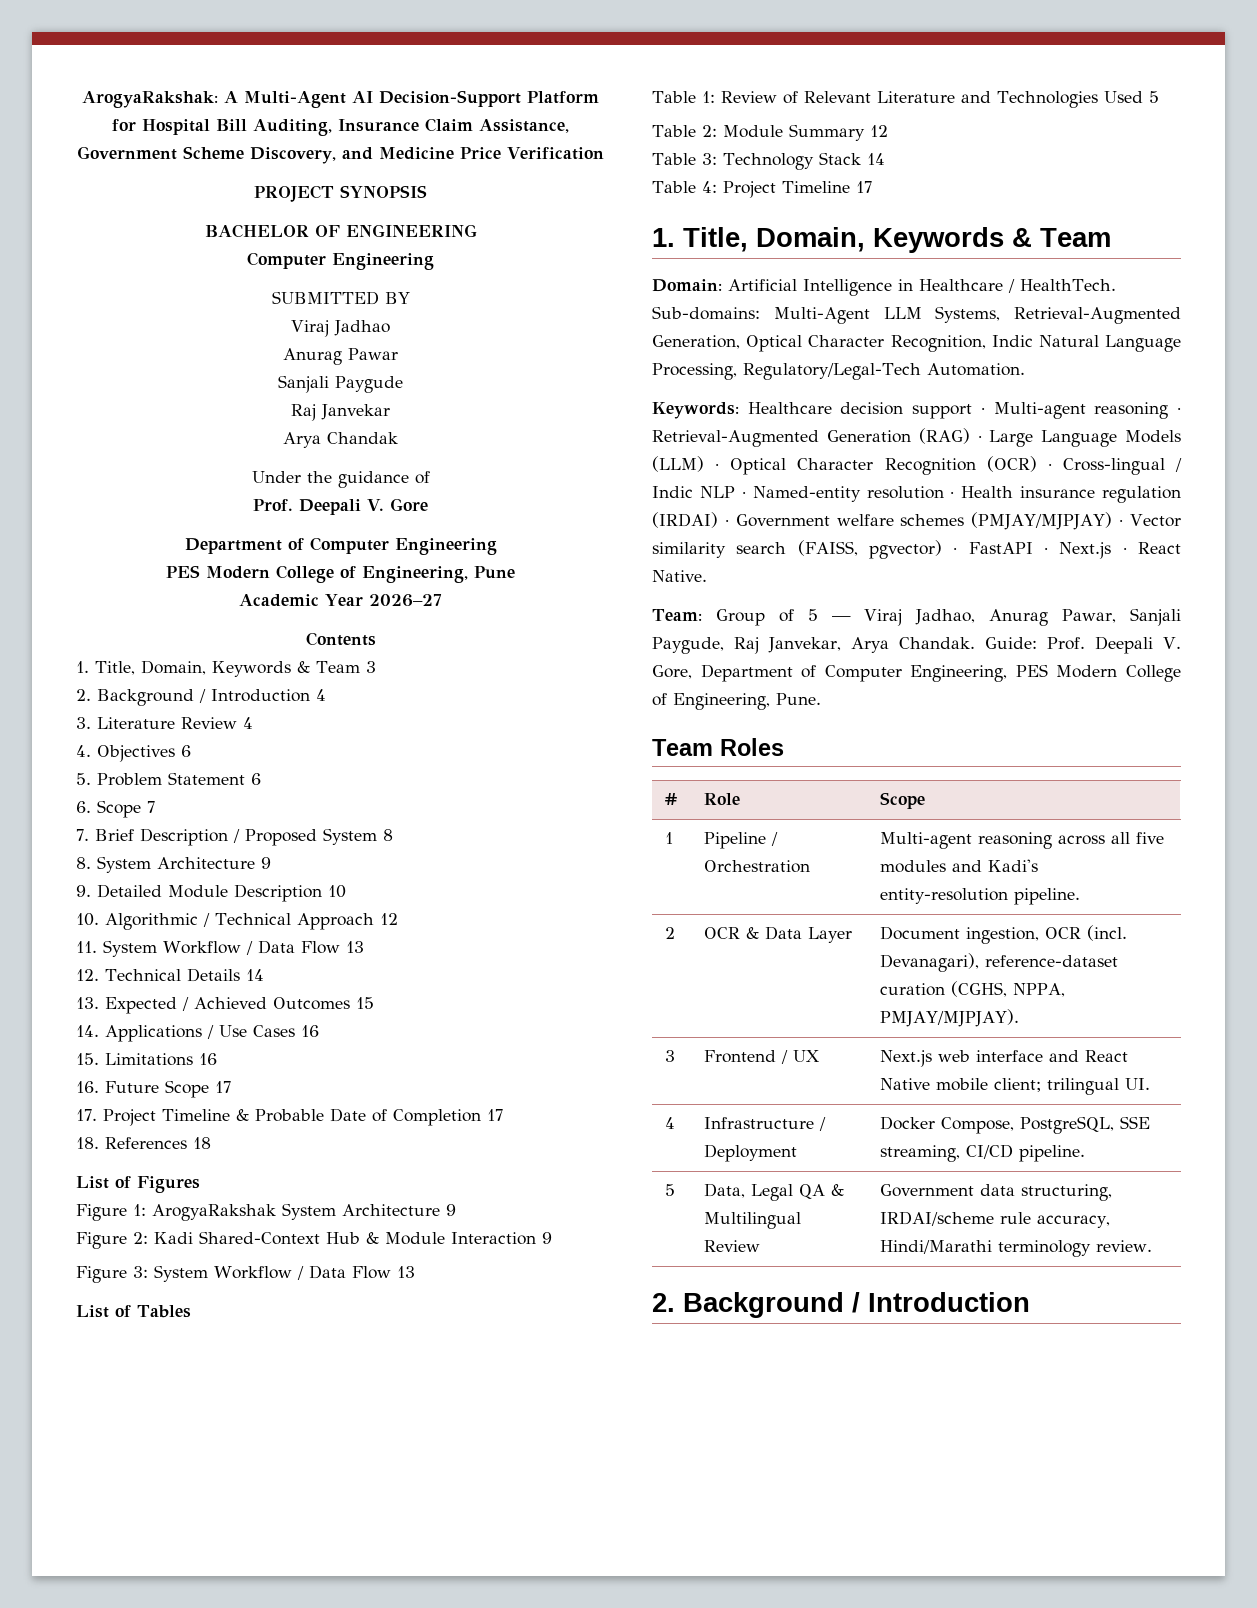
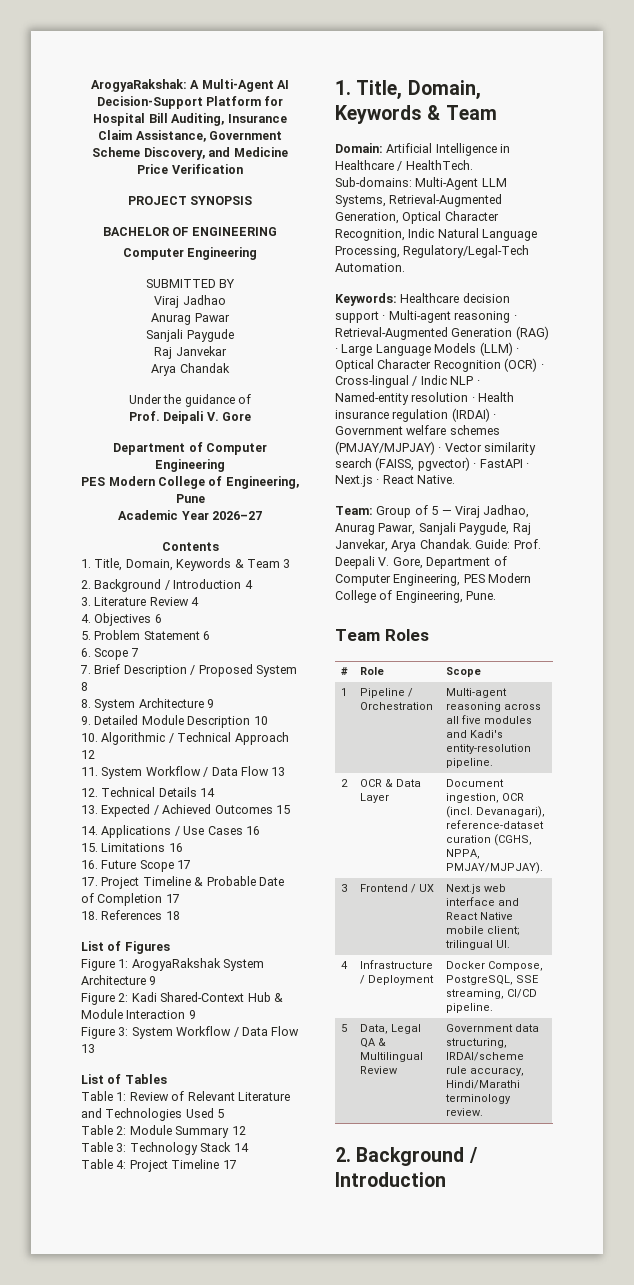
[298,499,361,515] Deepali -> [163,411,204,424] Deipali

